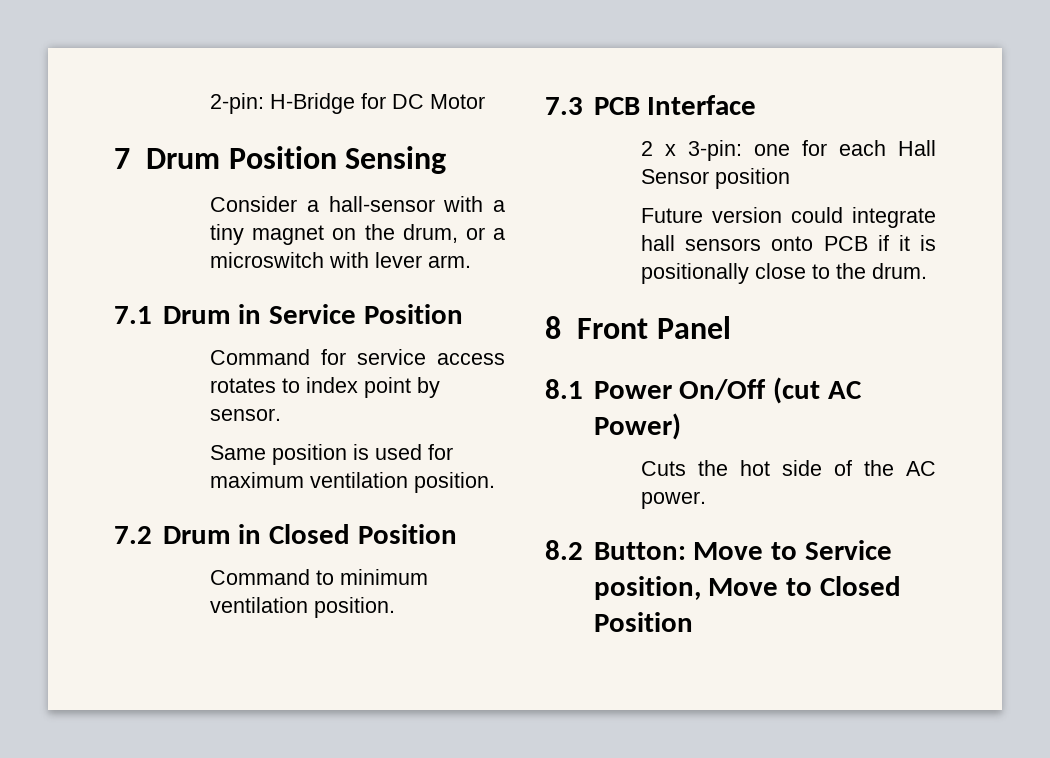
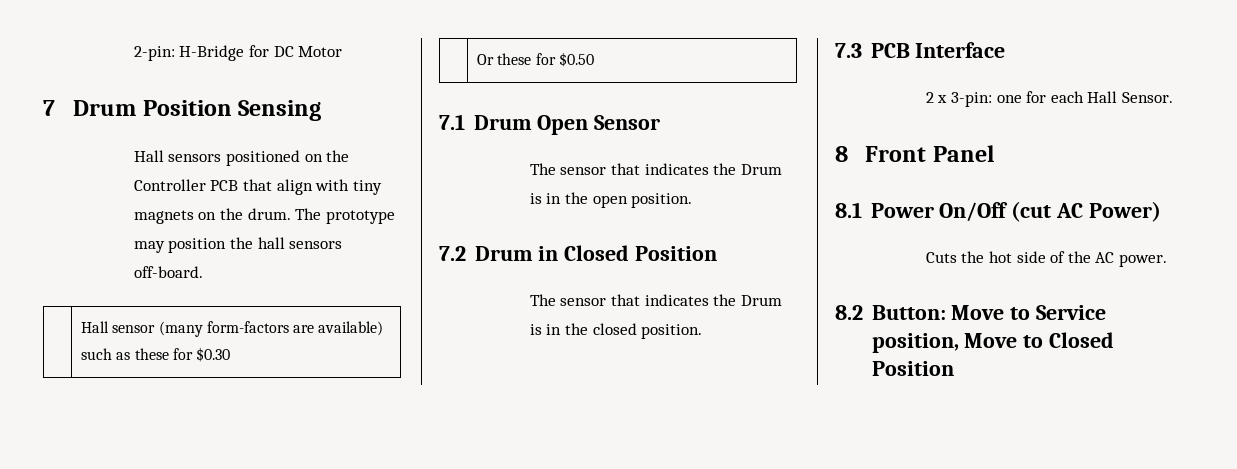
[210,196,505,212] [210,224,505,245] [210,252,472,268] [114,304,463,324] [210,349,505,365] [210,377,441,398] [210,408,282,421] [210,444,454,465] [210,472,409,488] Consider a hall-sensor with a tiny magnet on the drum, or a microswitch with lever arm. // 7.1 Drum in Service Position // Command for service access rotates to index point by sensor. // Same position is used for maximum ventilation -> [133,150,350,166] [133,179,382,195] [133,208,395,224] [133,237,343,253] [133,266,203,278] [81,321,384,337] [81,347,230,362] [477,52,594,67] [439,114,661,135] [529,163,782,175] [529,192,628,208] Hall sensors positioned on the Controller PCB that align with tiny magnets on the drum. The prototype may position the hall sensors off-board. // | Hall sensor (many form-factors are available) such as these for $0.30 // | Or these for $0.50 // 7.1 Drum Open Sensor // The sensor that indicates the Drum is in the open
[210,569,429,585] [210,597,309,613] Command to minimum ventilation -> [529,294,782,306] [529,323,637,335] The sensor that indicates the Drum is in the closed
[641,168,791,189] [641,207,936,228] [641,235,936,251] [641,263,928,284] Sensor position // Future version could integrate hall sensors onto PCB if it is positionally close to the drum. -> [1122,92,1174,103] Sensor.

